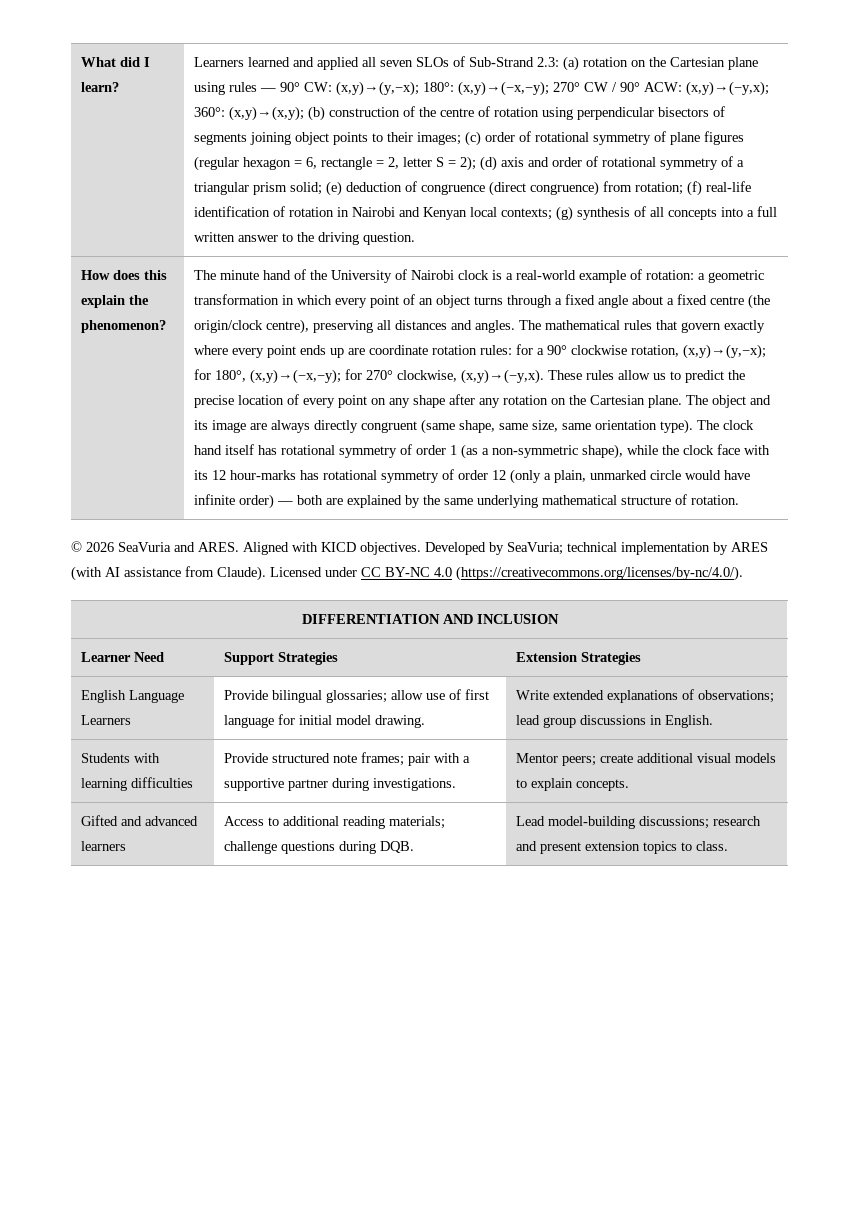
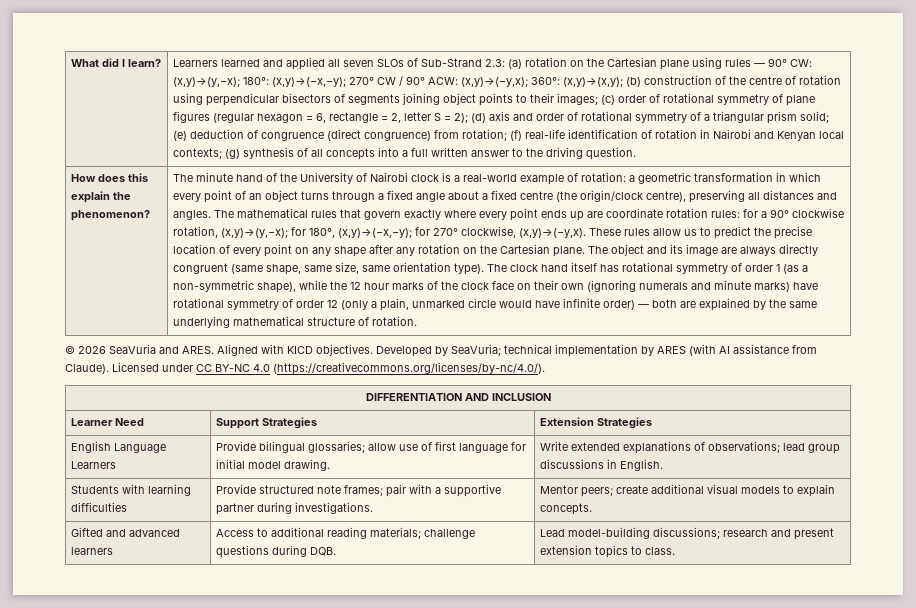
[683,444,771,455] [194,470,320,480] clock face with its 12 hour-marks has -> [350,280,819,292] 12 hour marks of the clock face on their own (ignoring numerals and minute marks) have

